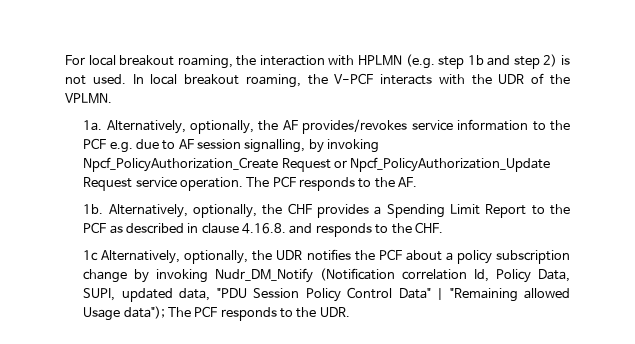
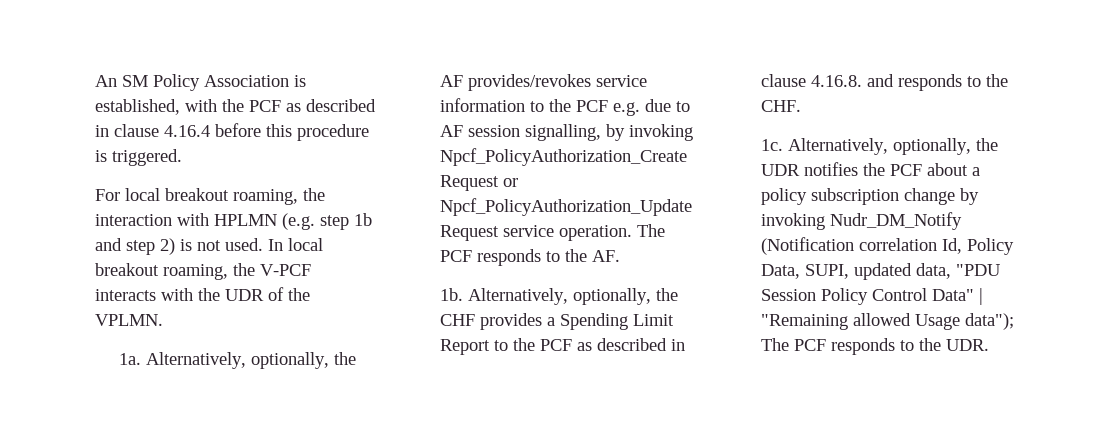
(65, 60) none -> [95,74,306,91] [95,99,376,115] [95,123,369,141] [95,149,182,166] An SM Policy Association is established, with the PCF as described in clause 4.16.4 before this procedure is triggered. //
[83,250,99,261] 1c -> [760,139,783,151] 1c.

